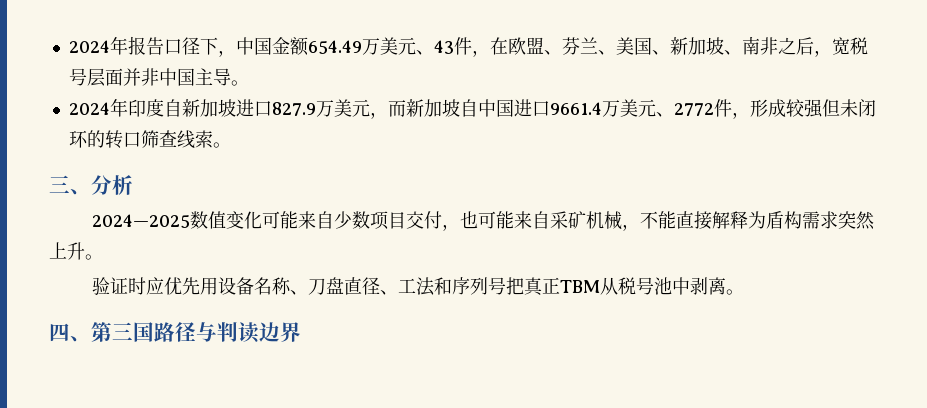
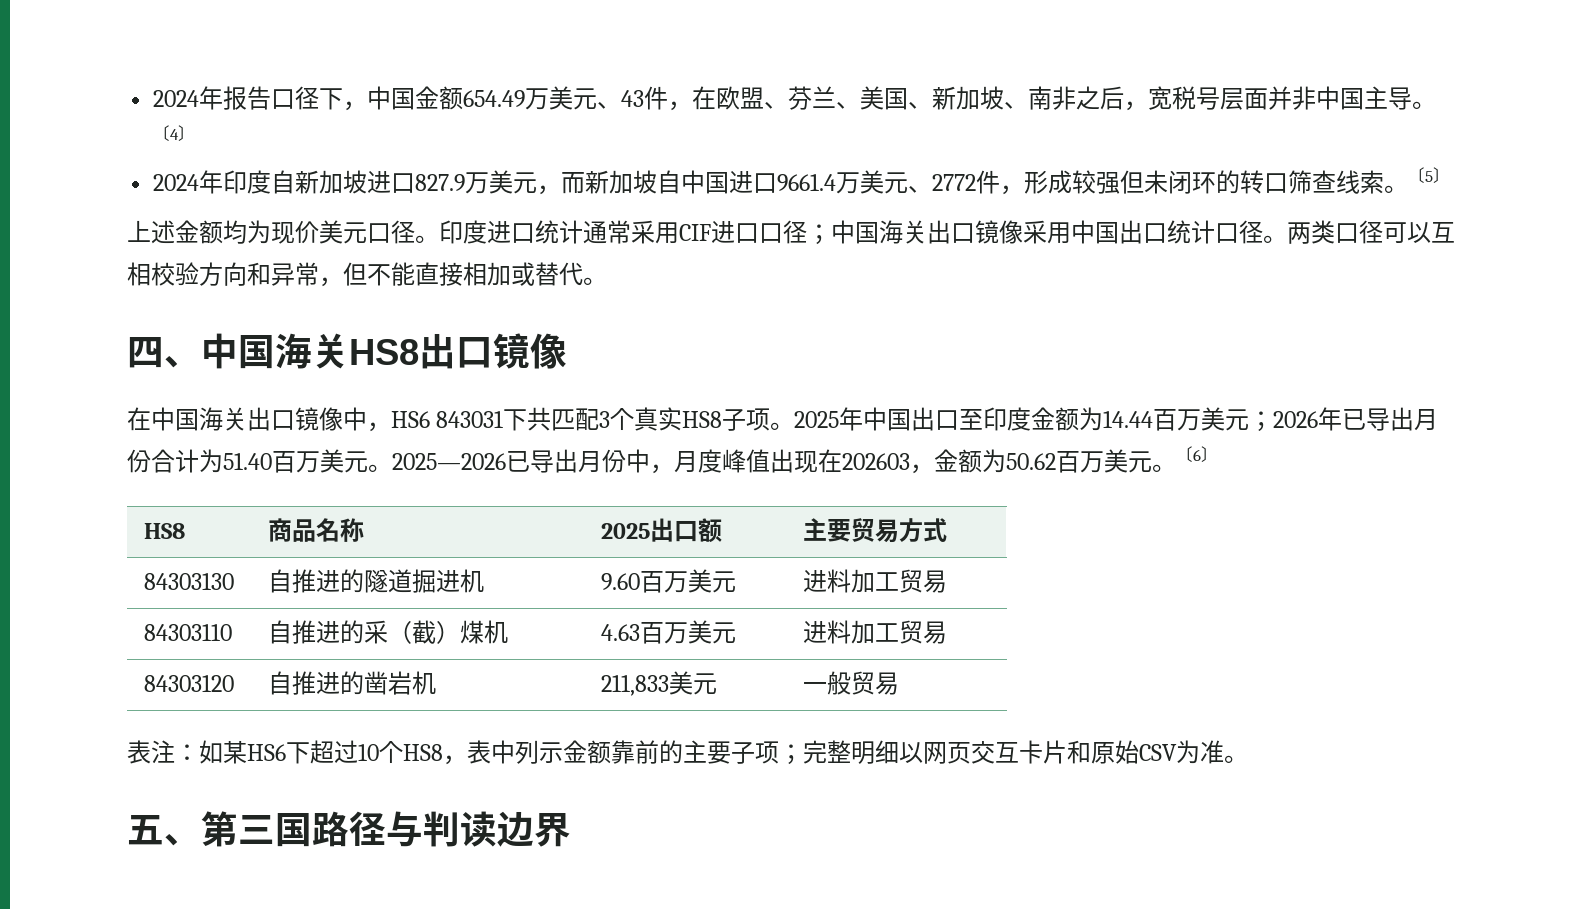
(249, 83) none -> [153,125,196,141] 〔4〕
[49,175,133,195] [91,211,875,231] [49,242,103,260] [91,277,744,296] [49,323,70,342] // 三、分析 // 2024—2025数值变化可能来自少数项目交付，也可能来自采矿机械，不能直接解释为盾构需求突然上升。 // 验证时应优先用设备名称、刀盘直径、工法和序列号把真正TBM从税号池中剥离。 // 四 -> [1408,167,1451,183] [127,220,1455,245] [127,262,607,287] [127,333,567,369] [127,407,1439,432] [127,449,1176,474] [1176,446,1218,462] [143,523,185,539] [267,518,364,542] [600,518,722,543] [802,518,947,543] [143,573,234,590] [267,569,484,593] [600,569,736,593] [802,569,947,593] [143,624,232,641] [267,620,508,644] [600,620,736,644] [802,620,947,644] [143,675,234,692] [267,671,436,695] [600,671,717,696] [802,671,899,695] [127,740,1248,765] [127,815,164,845] 〔5〕 // 上述金额均为现价美元口径。印度进口统计通常采用CIF进口口径；中国海关出口镜像采用中国出口统计口径。两类口径可以互相校验方向和异常，但不能直接相加或替代。 // 四、中国海关HS8出口镜像 // 在中国海关出口镜像中，HS6 843031下共匹配3个真实HS8子项。2025年中国出口至印度金额为14.44百万美元；2026年已导出月份合计为51.40百万美元。2025—2026已导出月份中，月度峰值出现在202603，金额为50.62百万美元。〔6〕 // HS8 | 商品名称 | 2025出口额 | 主要贸易方式 // 84303130 | 自推进的隧道掘进机 | 9.60百万美元 | 进料加工贸易 // 84303110 | 自推进的采（截）煤机 | 4.63百万美元 | 进料加工贸易 // 84303120 | 自推进的凿岩机 | 211,833美元 | 一般贸易 // 表注：如某HS6下超过10个HS8，表中列示金额靠前的主要子项；完整明细以网页交互卡片和原始CSV为准。 // 五

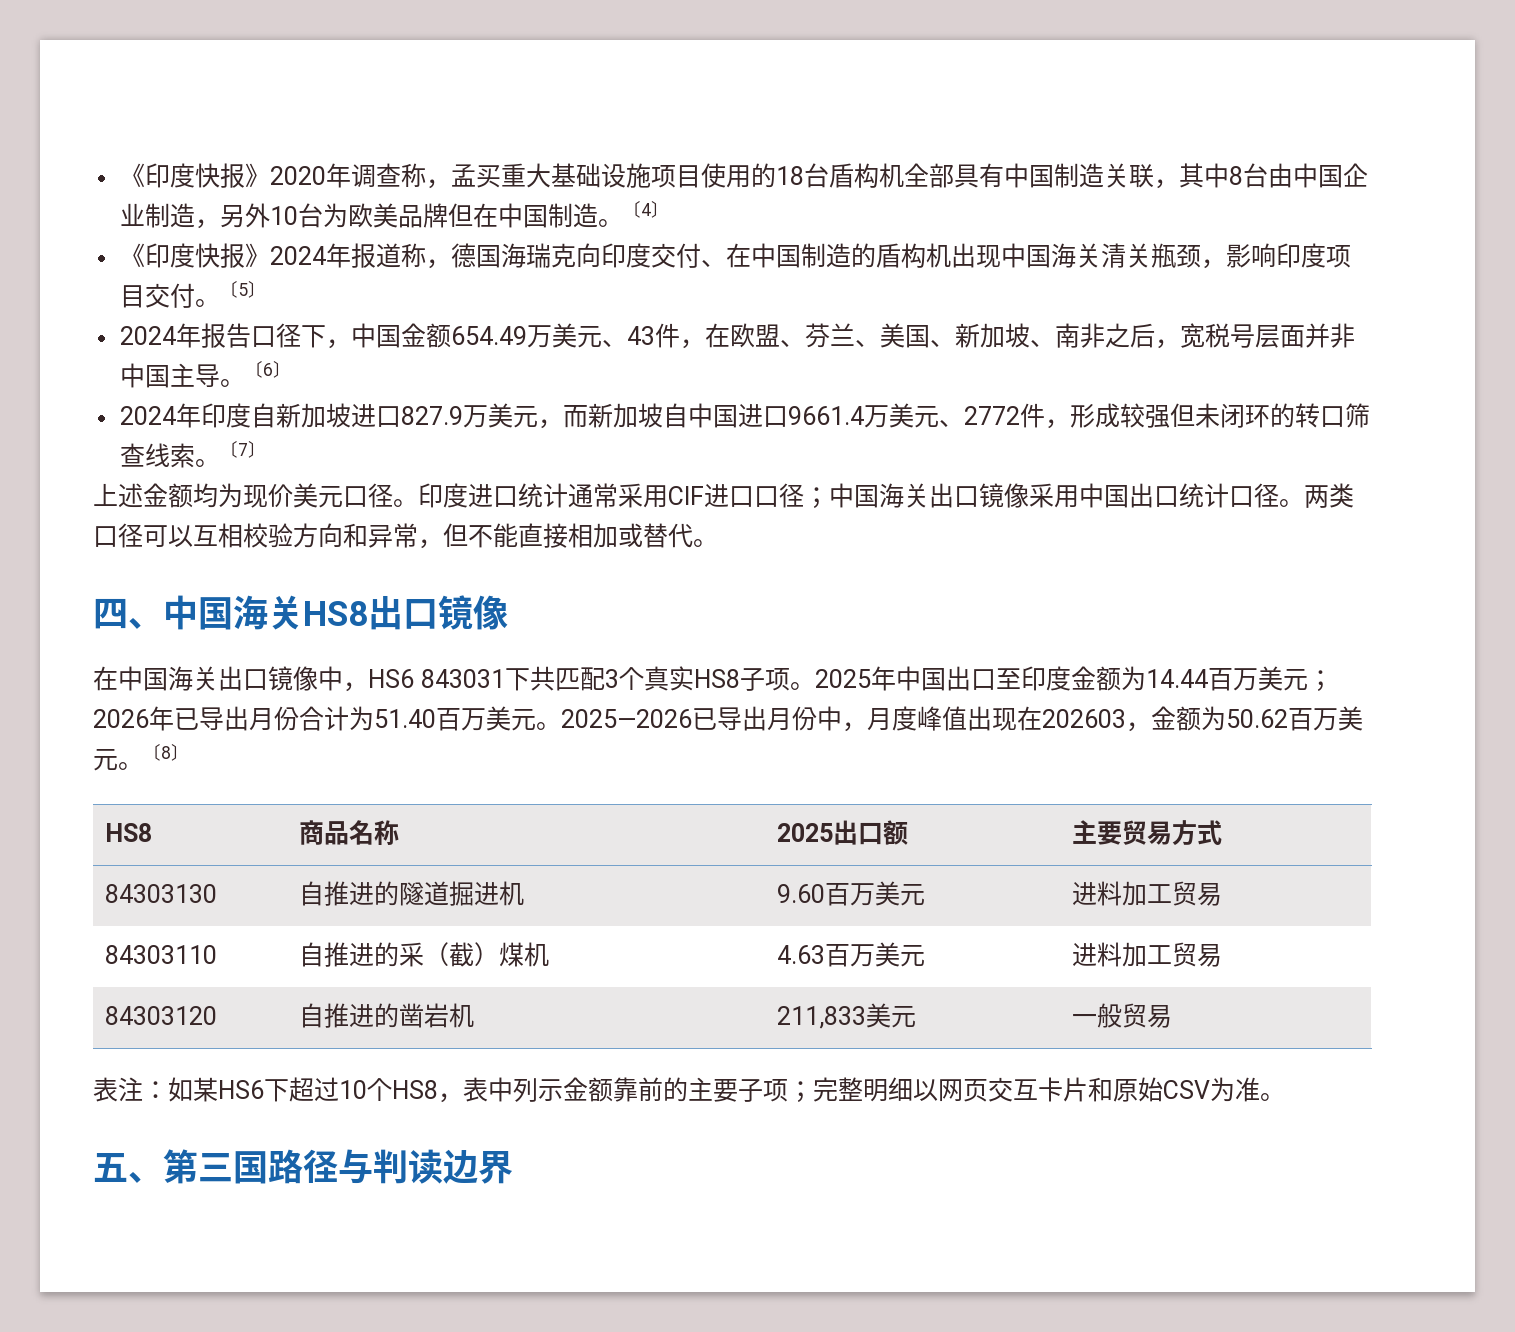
(153, 98) none -> [120,163,1369,189] [120,203,624,229] [623,201,670,218] [120,243,1352,269] [120,283,221,308] [220,281,267,298] 《印度快报》2020年调查称，孟买重大基础设施项目使用的18台盾构机全部具有中国制造关联，其中8台由中国企业制造，另外10台为欧美品牌但在中国制造。〔4〕 // 《印度快报》2024年报道称，德国海瑞克向印度交付、在中国制造的盾构机出现中国海关清关瓶颈，影响印度项目交付。〔5〕 //
[170,129,180,140] 4 -> [263,363,274,376] 6
[1425,171,1434,182] 5 -> [238,443,249,456] 7
[1193,449,1201,461] 6 -> [161,746,171,759] 8

